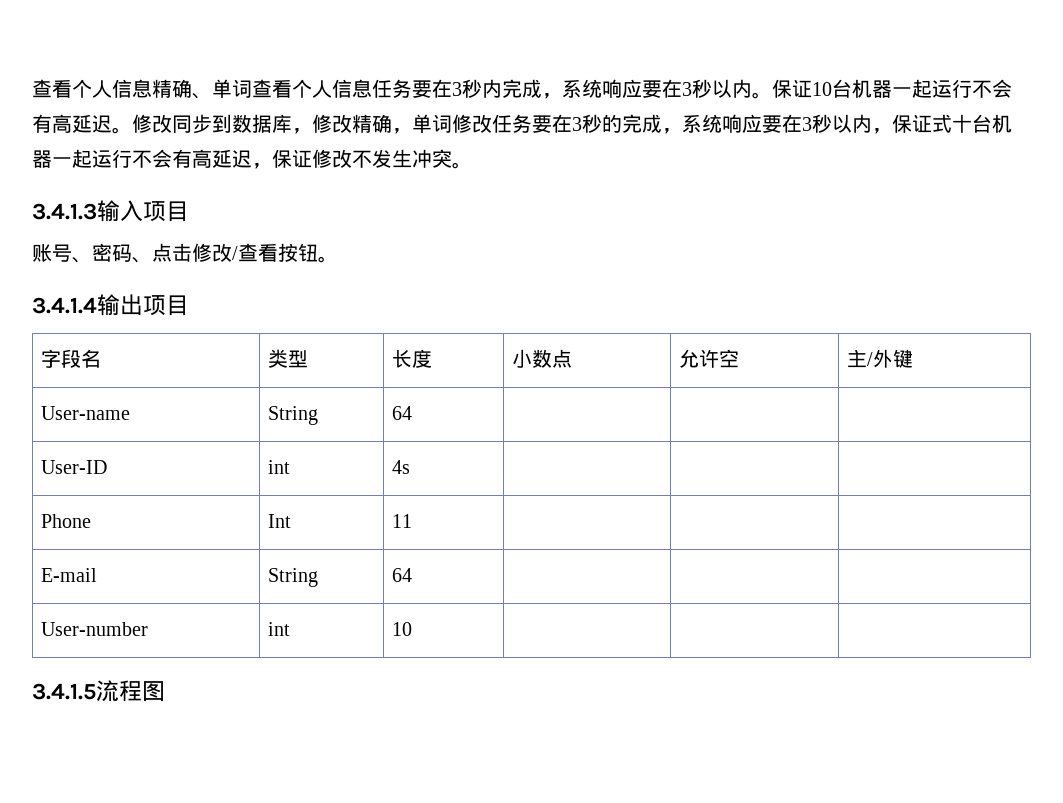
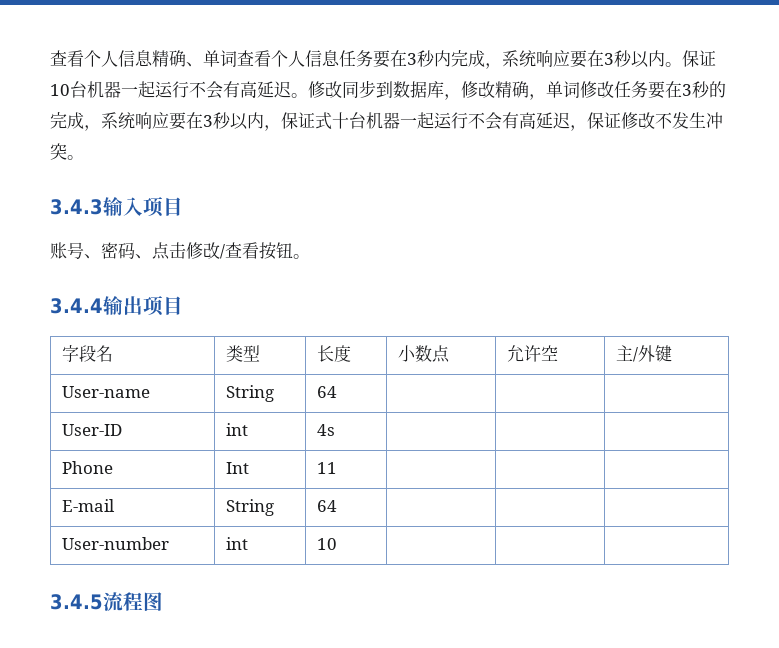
[32,203,97,220] 3.4.1.3 -> [50,199,103,215] 3.4.3
[32,297,97,314] 3.4.1.4 -> [50,298,103,314] 3.4.4
[32,683,96,700] 3.4.1.5 -> [50,594,103,610] 3.4.5

